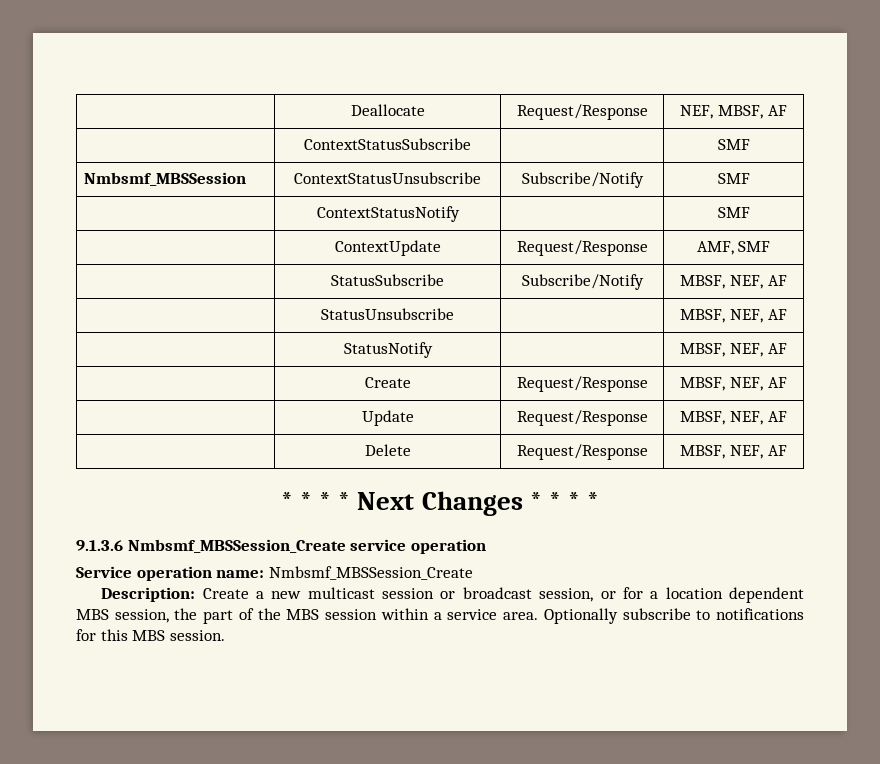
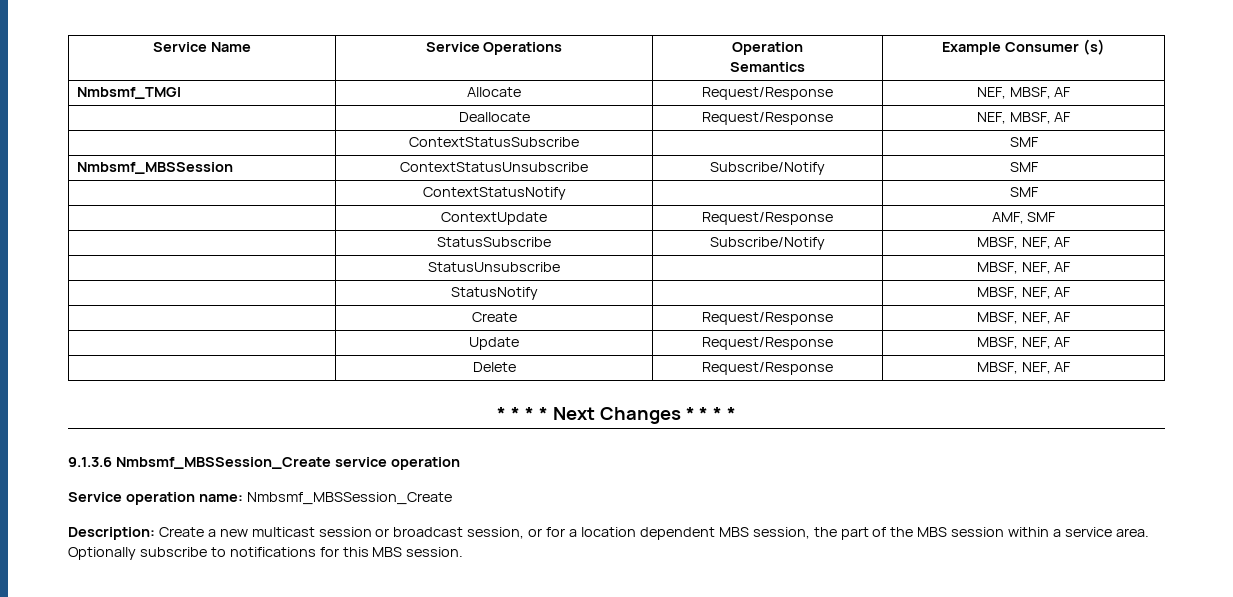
(350, 110) none -> [153,42,251,52] [425,42,563,55] [732,42,803,55] [730,62,805,72] [942,39,1105,55] [76,87,181,99] [467,87,521,97] [702,87,833,100] [976,87,1072,99] Service Name | Service Operations | Operation // Semantics | Example Consumer (s) // Nmbsmf_TMGI | Allocate | Request/Response | NEF, MBSF, AF //

